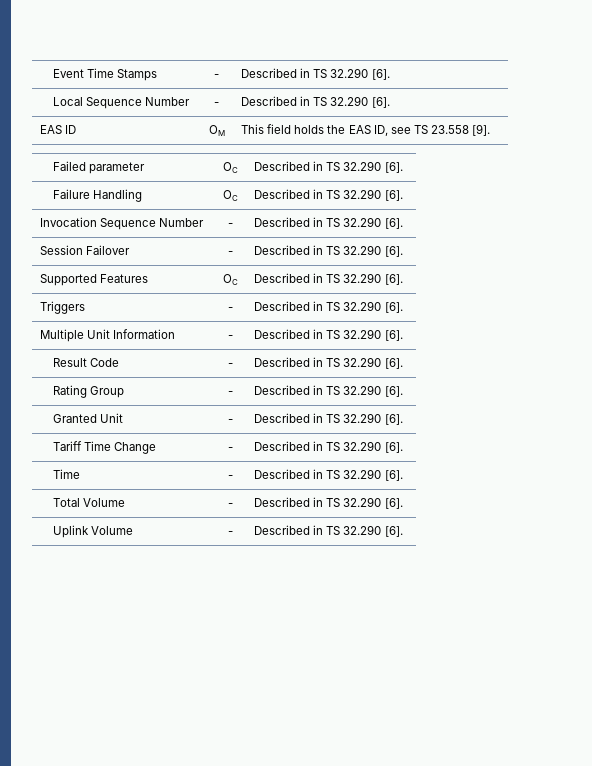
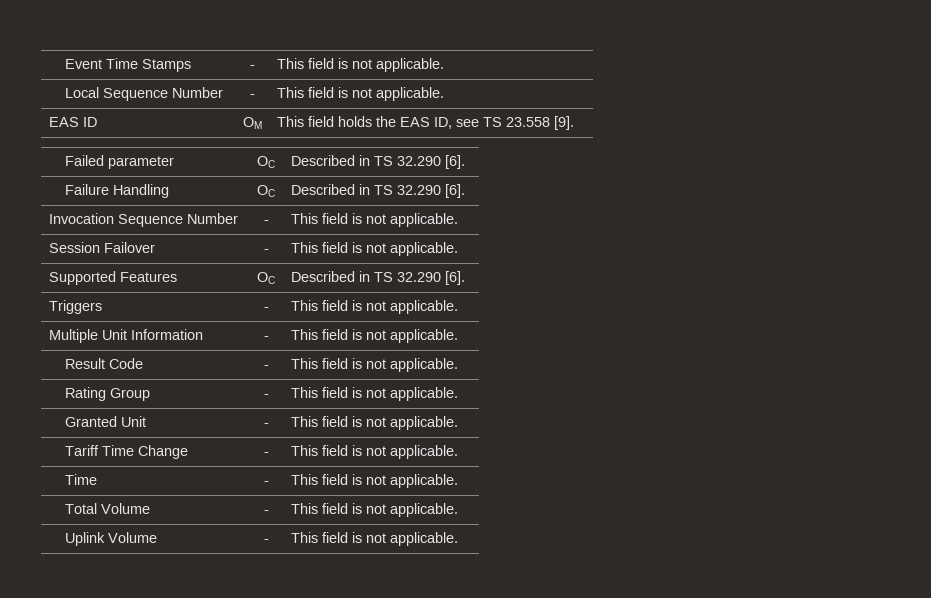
[241,68,390,80] Described in TS 32.290 [6]. -> [276,58,444,72] This field is not applicable.
[241,96,390,108] Described in TS 32.290 [6]. -> [276,87,444,101] This field is not applicable.
[254,217,403,229] [40,245,131,255] [228,251,233,255] [254,245,403,257] Described in TS 32.290 [6]. // Session Failover | - | Described in TS 32.290 [6]. -> [290,213,458,227] [48,242,155,253] [263,249,269,253] [290,242,458,256] This field is not applicable. // Session Failover | - | This field is not applicable.
[254,301,403,313] Described in TS 32.290 [6]. -> [290,300,458,314] This field is not applicable.
[254,329,403,341] [52,358,119,367] [228,363,233,367] [254,357,403,369] [52,385,124,398] [228,391,233,395] [254,385,403,397] [52,413,123,423] [228,419,233,423] [254,413,403,425] [52,441,157,454] [228,447,233,451] [254,441,403,453] [52,469,80,479] [228,475,233,479] [254,469,403,481] [52,498,125,507] [228,503,233,507] [254,497,403,509] [52,525,133,538] [228,531,233,535] [254,525,403,537] Described in TS 32.290 [6]. // Result Code | - | Described in TS 32.290 [6]. // Rating Group | - | Described in TS 32.290 [6]. // Granted Unit | - | Described in TS 32.290 [6]. // Tariff Time Change | - | Described in TS 32.290 [6]. // Time | - | Described in TS 32.290 [6]. // Total Volume | - | Described in TS 32.290 [6]. // Uplink Volume | - | Described in TS 32.290 [6]. -> [290,329,458,343] [65,358,144,369] [263,365,269,369] [290,358,458,372] [65,387,151,401] [263,394,269,398] [290,387,458,401] [65,416,147,427] [263,423,269,427] [290,416,458,430] [65,445,189,459] [263,452,269,456] [290,445,458,459] [65,474,98,485] [263,481,269,485] [290,474,458,488] [65,503,151,514] [263,510,269,514] [290,503,458,517] [65,532,158,546] [263,539,269,543] [290,532,458,546] This field is not applicable. // Result Code | - | This field is not applicable. // Rating Group | - | This field is not applicable. // Granted Unit | - | This field is not applicable. // Tariff Time Change | - | This field is not applicable. // Time | - | This field is not applicable. // Total Volume | - | This field is not applicable. // Uplink Volume | - | This field is not applicable.

